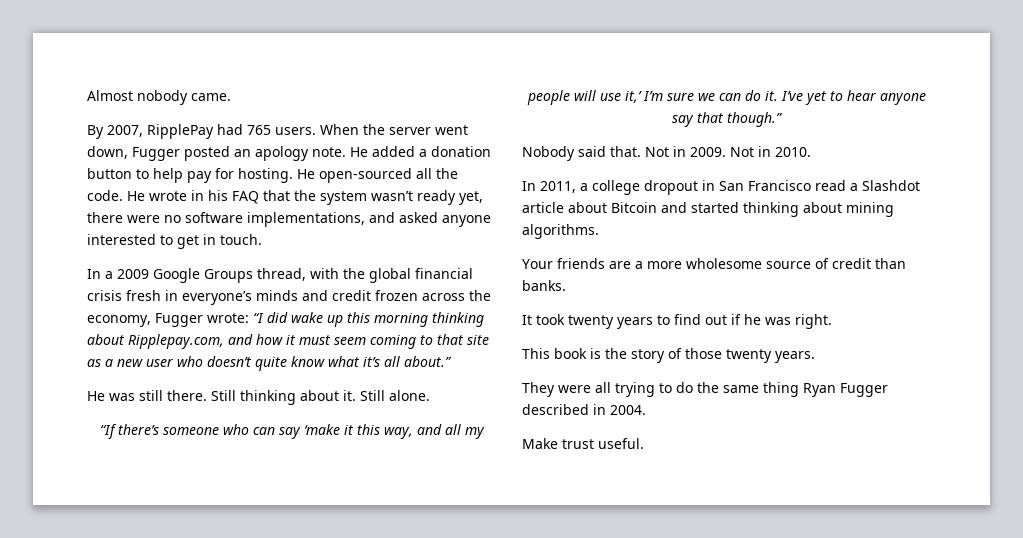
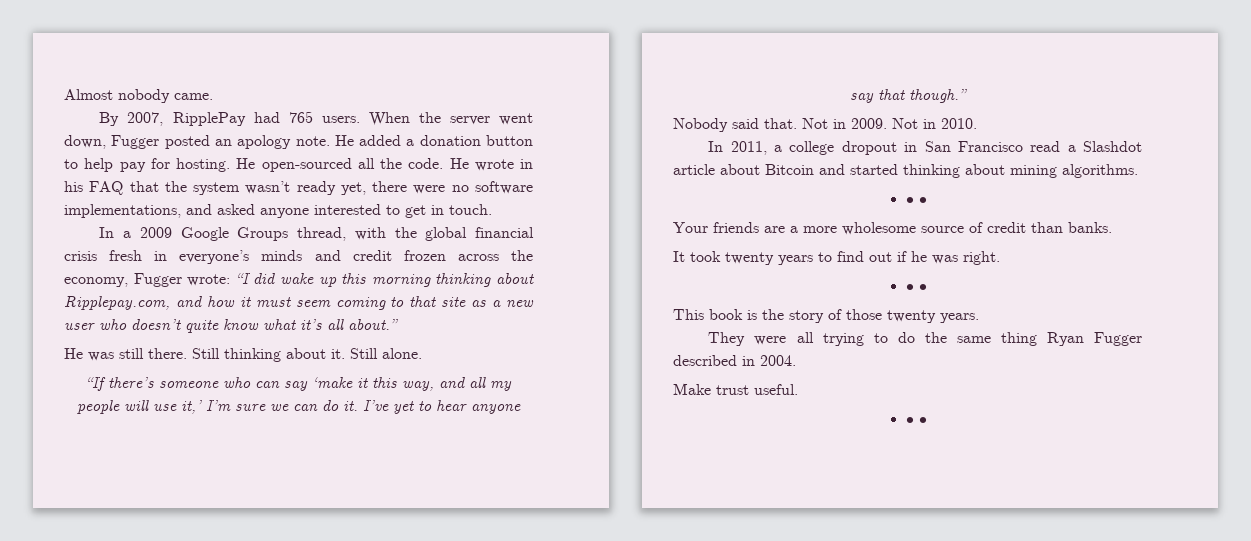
(599, 231) none -> [905,197,927,204] // • •
(832, 321) none -> [905,284,927,291] // • •
(644, 443) none -> [905,417,927,424] // • •

